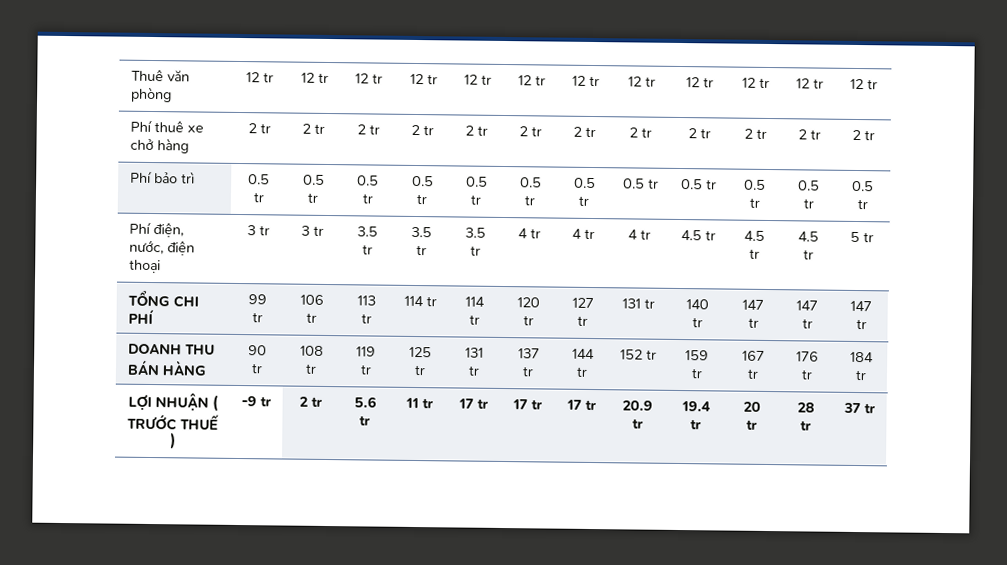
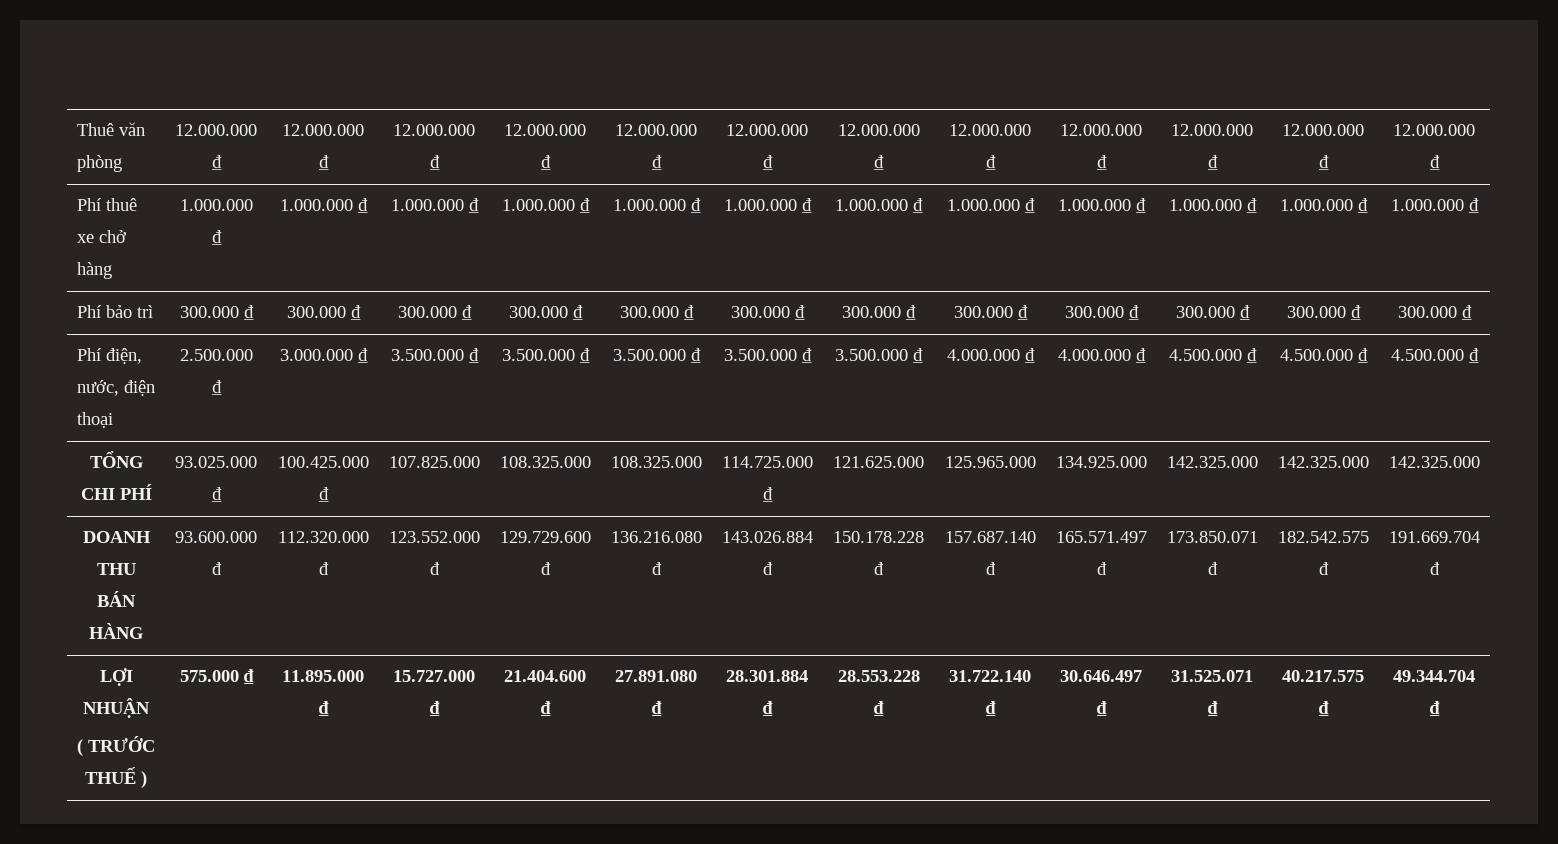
[246,72,274,83] [300,72,329,83] [355,73,383,84] [409,73,438,85] [463,74,492,85] [517,75,546,86] [571,75,600,87] [627,76,656,87] [686,77,714,88] [742,77,770,89] [796,78,824,89] [850,78,878,90] 12 tr | 12 tr | 12 tr | 12 tr | 12 tr | 12 tr | 12 tr | 12 tr | 12 tr | 12 tr | 12 tr | 12 tr -> [175,124,257,136] [210,155,222,170] [282,124,364,136] [317,155,329,170] [393,124,475,136] [428,155,440,170] [504,124,586,136] [539,155,551,170] [615,124,697,136] [650,155,662,170] [726,124,808,136] [761,155,773,170] [837,124,920,136] [873,155,884,170] [949,124,1031,136] [984,155,996,170] [1060,124,1142,136] [1095,155,1107,170] [1171,124,1253,136] [1206,155,1218,170] [1282,124,1364,136] [1317,155,1329,170] [1393,124,1475,136] [1428,155,1440,170] 12.000.000 ₫ | 12.000.000 ₫ | 12.000.000 ₫ | 12.000.000 ₫ | 12.000.000 ₫ | 12.000.000 ₫ | 12.000.000 ₫ | 12.000.000 ₫ | 12.000.000 ₫ | 12.000.000 ₫ | 12.000.000 ₫ | 12.000.000 ₫
[247,123,271,134] [302,123,325,134] [356,124,380,135] [411,124,434,136] [465,125,488,136] [519,126,542,137] [573,126,596,138] [629,127,652,138] [687,128,711,139] [743,128,767,139] [797,129,821,140] [851,129,875,141] [129,170,195,184] [248,174,270,185] [252,192,265,203] [302,174,325,185] [307,192,319,203] [357,175,379,186] [361,193,374,204] [411,175,434,187] [416,194,427,205] [465,176,488,187] [470,194,481,205] [519,177,542,188] [524,195,535,206] [573,177,596,189] [578,195,589,206] [622,178,659,189] [681,179,717,190] [744,179,766,190] [748,197,760,208] [798,180,820,191] [802,198,814,209] [852,180,874,192] [856,199,868,210] 2 tr | 2 tr | 2 tr | 2 tr | 2 tr | 2 tr | 2 tr | 2 tr | 2 tr | 2 tr | 2 tr | 2 tr // Phí bảo trì | 0.5 tr | 0.5 tr | 0.5 tr | 0.5 tr | 0.5 tr | 0.5 tr | 0.5 tr | 0.5 tr | 0.5 tr | 0.5 tr | 0.5 tr | 0.5 tr -> [179,199,253,211] [210,230,222,245] [279,198,368,213] [390,198,479,213] [501,198,590,213] [612,198,701,213] [723,198,812,213] [835,198,923,213] [946,198,1035,213] [1057,198,1146,213] [1168,198,1257,213] [1279,198,1368,213] [1390,198,1479,213] [76,305,153,318] [179,305,254,320] [286,305,361,320] [397,305,472,320] [508,305,583,320] [619,305,694,320] [730,305,805,320] [842,305,916,320] [953,305,1028,320] [1064,305,1139,320] [1175,305,1250,320] [1286,305,1361,320] [1397,305,1472,320] 1.000.000 ₫ | 1.000.000 ₫ | 1.000.000 ₫ | 1.000.000 ₫ | 1.000.000 ₫ | 1.000.000 ₫ | 1.000.000 ₫ | 1.000.000 ₫ | 1.000.000 ₫ | 1.000.000 ₫ | 1.000.000 ₫ | 1.000.000 ₫ // Phí bảo trì | 300.000 ₫ | 300.000 ₫ | 300.000 ₫ | 300.000 ₫ | 300.000 ₫ | 300.000 ₫ | 300.000 ₫ | 300.000 ₫ | 300.000 ₫ | 300.000 ₫ | 300.000 ₫ | 300.000 ₫
[246,225,270,236] [301,225,324,236] [356,226,378,237] [361,244,373,255] [411,226,432,238] [416,245,427,256] [465,227,486,238] [470,245,481,256] [518,228,541,239] [572,228,595,240] [628,229,651,240] [680,230,716,241] [743,230,765,241] [748,248,760,259] [797,231,819,242] [802,249,814,260] [850,231,874,243] [127,290,199,308] [127,308,154,325] [247,294,267,305] [251,312,263,323] [299,294,324,305] [306,312,317,323] [356,295,376,306] [360,313,372,324] [404,295,437,307] [465,296,485,307] [469,314,480,325] [517,297,540,308] [523,315,534,326] [571,297,594,309] [577,315,588,326] [622,298,655,309] [685,299,709,310] [691,317,703,328] [742,299,764,310] [747,317,759,328] [796,300,818,311] [801,318,813,329] [850,300,872,312] [855,318,867,330] [127,343,215,355] [126,359,207,376] [247,345,267,356] [250,363,263,374] [299,345,324,356] [305,363,317,374] [356,346,376,357] [359,364,372,375] [409,346,432,358] [414,365,426,376] [465,347,484,358] [468,365,480,376] [517,348,540,359] [522,366,534,377] [571,348,595,360] [576,366,588,377] [620,349,657,360] [685,350,709,361] [690,368,703,379] [741,350,765,361] [746,368,759,379] [795,351,819,362] [800,369,813,380] [849,351,874,363] [854,369,867,381] 3 tr | 3 tr | 3.5 tr | 3.5 tr | 3.5 tr | 4 tr | 4 tr | 4 tr | 4.5 tr | 4.5 tr | 4.5 tr | 5 tr // TỔNG CHI PHÍ | 99 tr | 106 tr | 113 tr | 114 tr | 114 tr | 120 tr | 127 tr | 131 tr | 140 tr | 147 tr | 147 tr | 147 tr // DOANH THU BÁN HÀNG | 90 tr | 108 tr | 119 tr | 125 tr | 131 tr | 137 tr | 144 tr | 152 tr | 159 tr | 167 tr | 176 tr | 184 tr -> [179,349,253,361] [210,380,222,395] [279,348,368,363] [390,348,479,363] [501,348,590,363] [612,348,701,363] [723,348,812,363] [835,348,923,363] [946,348,1035,363] [1057,348,1146,363] [1168,348,1257,363] [1279,348,1368,363] [1390,348,1479,363] [89,451,143,468] [80,484,152,500] [175,456,257,468] [210,487,222,502] [277,456,369,468] [317,487,329,502] [388,456,480,468] [499,456,591,468] [610,456,702,468] [721,456,813,468] [761,487,773,502] [833,456,924,468] [944,456,1036,468] [1055,456,1147,468] [1166,456,1258,468] [1277,456,1369,468] [1388,456,1480,468] [82,531,151,543] [96,563,136,575] [97,591,136,607] [89,623,143,639] [175,531,257,543] [211,562,222,575] [277,531,369,543] [318,562,329,575] [388,531,480,543] [429,562,440,575] [499,531,591,543] [540,562,551,575] [610,531,702,543] [651,562,662,575] [721,531,813,543] [762,562,773,575] [833,531,924,543] [874,562,884,575] [944,531,1036,543] [985,562,996,575] [1055,531,1147,543] [1096,562,1107,575] [1166,531,1258,543] [1207,562,1218,575] [1277,531,1369,543] [1318,562,1329,575] [1388,531,1480,543] [1429,562,1440,575] 2.500.000 ₫ | 3.000.000 ₫ | 3.500.000 ₫ | 3.500.000 ₫ | 3.500.000 ₫ | 3.500.000 ₫ | 3.500.000 ₫ | 4.000.000 ₫ | 4.000.000 ₫ | 4.500.000 ₫ | 4.500.000 ₫ | 4.500.000 ₫ // TỔNG CHI PHÍ | 93.025.000 ₫ | 100.425.000 ₫ | 107.825.000 | 108.325.000 | 108.325.000 | 114.725.000 ₫ | 121.625.000 | 125.965.000 | 134.925.000 | 142.325.000 | 142.325.000 | 142.325.000 // DOANH THU BÁN HÀNG | 93.600.000 đ | 112.320.000 đ | 123.552.000 đ | 129.729.600 đ | 136.216.080 đ | 143.026.884 đ | 150.178.228 đ | 157.687.140 đ | 165.571.497 đ | 173.850.071 đ | 182.542.575 đ | 191.669.704 đ
(209, 402) none -> (150, 708) //
[240,396,272,407] [298,396,323,407] [353,396,377,408] [359,415,371,426] [404,397,434,409] [457,398,489,409] [511,399,543,410] [565,399,597,411] [622,400,653,411] [631,418,644,429] [680,401,711,412] [690,419,702,430] [743,401,761,412] [746,419,758,430] [797,402,815,413] [800,420,812,431] [843,402,876,414] -9 tr | 2 tr | 5.6 tr | 11 tr | 17 tr | 17 tr | 17 tr | 20.9 tr | 19.4 tr | 20 tr | 28 tr | 37 tr -> [179,669,254,684] [282,670,364,682] [318,701,329,716] [393,670,475,682] [429,701,440,716] [504,670,586,682] [540,701,551,716] [615,670,697,682] [651,701,662,716] [726,670,808,682] [762,701,773,716] [837,670,920,682] [874,701,884,716] [949,670,1031,682] [985,701,996,716] [1060,670,1142,682] [1096,701,1107,716] [1171,670,1253,682] [1207,701,1218,716] [1282,670,1364,682] [1318,701,1329,716] [1393,670,1475,682] [1429,701,1440,716] 575.000 ₫ | 11.895.000 ₫ | 15.727.000 ₫ | 21.404.600 ₫ | 27.891.080 ₫ | 28.301.884 ₫ | 28.553.228 ₫ | 31.722.140 ₫ | 30.646.497 ₫ | 31.525.071 ₫ | 40.217.575 ₫ | 49.344.704 ₫

